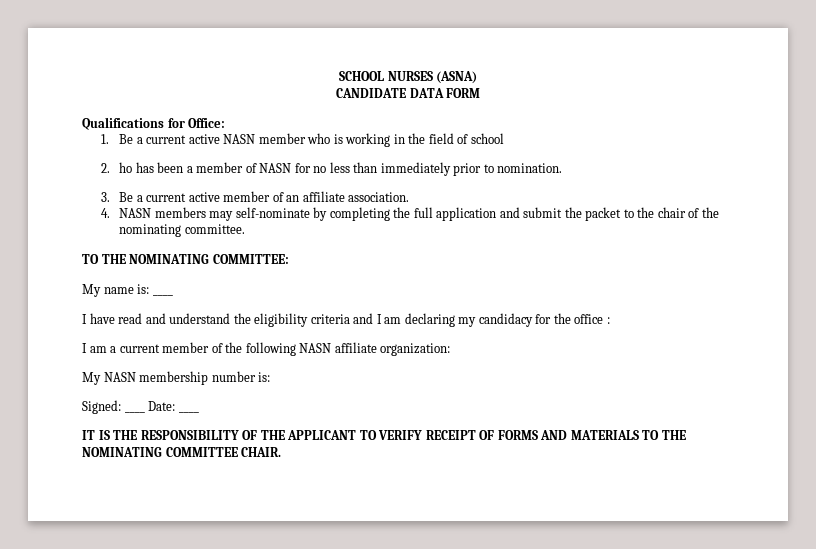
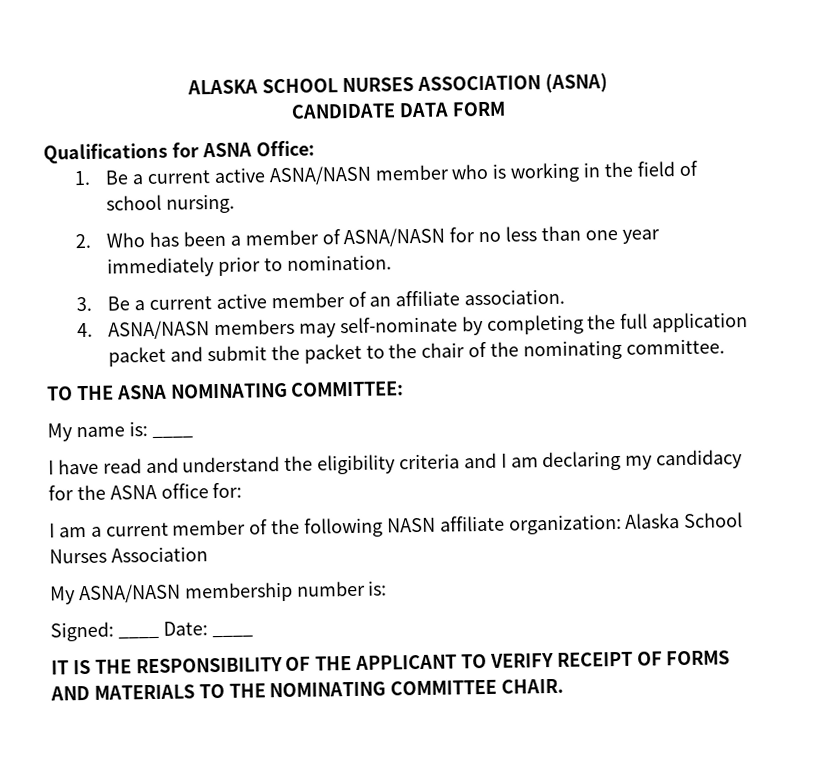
(338, 76) none -> [187,79,259,95] ALASKA
(433, 76) none -> [416,75,541,91] ASSOCIATION
(185, 123) none -> [201,142,252,158] ASNA
[223,134,256,144] NASN -> [268,165,372,186] ASNA/NASN
(504, 138) none -> [166,193,236,214] nursing.
[119,162,133,173] ho -> [106,232,146,248] Who
[259,163,292,173] NASN -> [343,227,446,248] ASNA/NASN
(378, 167) none -> [584,229,660,244] one year
[119,208,152,218] NASN -> [108,320,211,340] ASNA/NASN
(497, 214) none -> [108,346,167,367] packet
(126, 259) none -> [116,384,167,400] ASNA
[574,314,610,324] office : -> [109,482,243,500] ASNA office for:
[82,372,136,385] // My NASN -> [625,512,744,529] [49,546,208,564] [50,583,181,605] Alaska School Nurses Association // My ASNA/NASN

